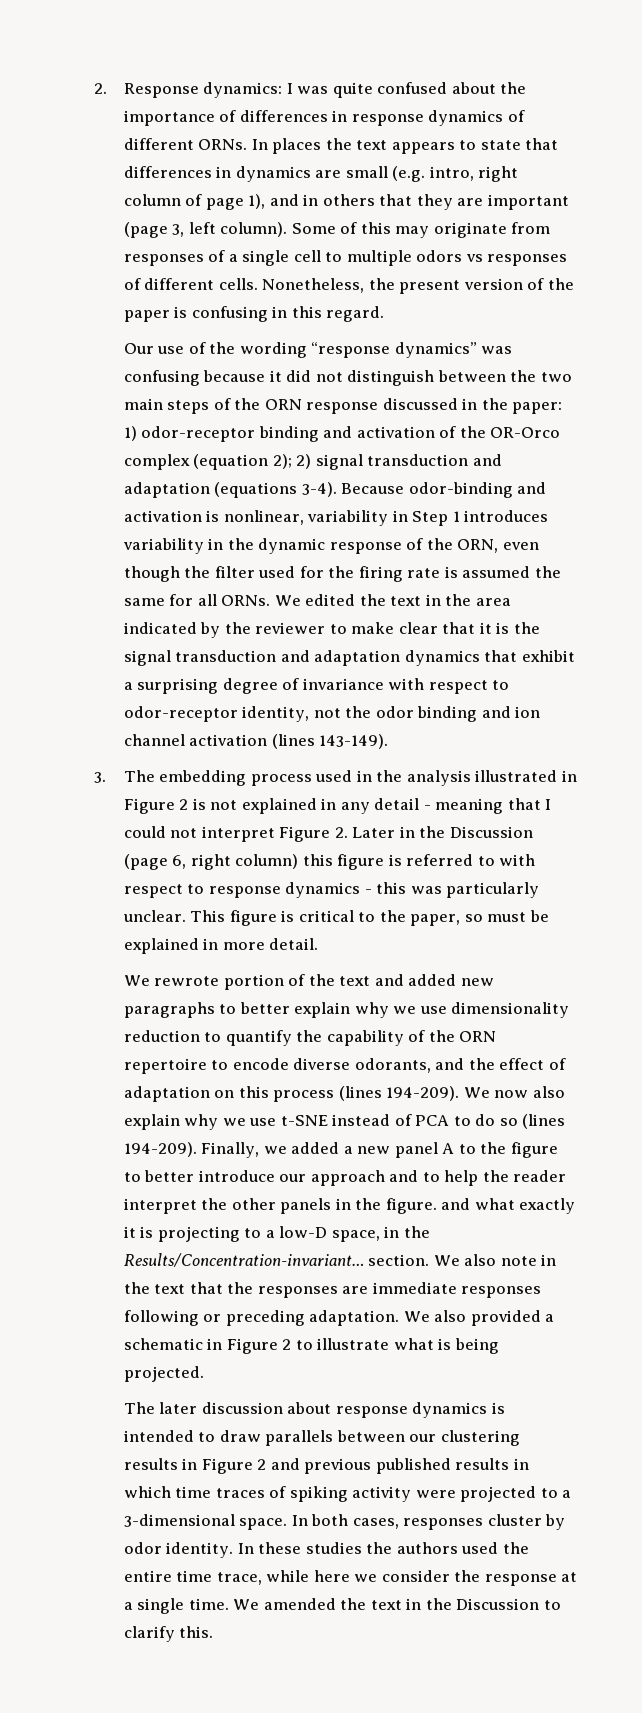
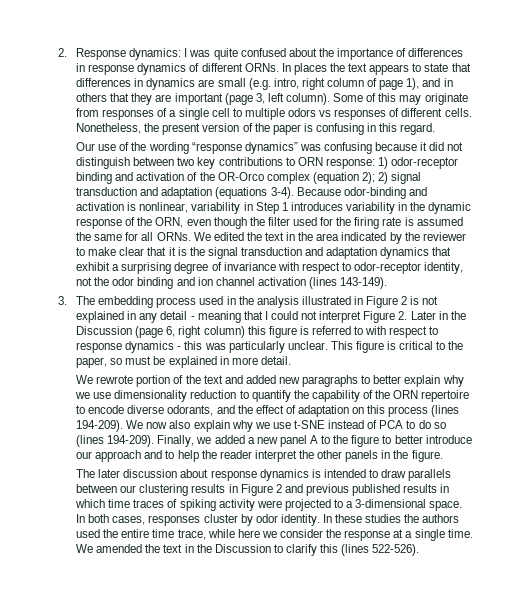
[510,370,572,382] [123,398,563,414] the two main steps of the ORN response discussed in the paper: -> [177,157,375,169] two key contributions to ORN response:
[441,1198,576,1214] [123,1226,430,1242] [123,1253,557,1267] [123,1282,542,1298] [123,1310,555,1326] [123,1338,499,1354] [123,1366,204,1382] and what exactly it is projecting to a low-D space, in the Results/Concentration-invariant… section. We also note in the text that the responses are immediate responses following or preceding adaptation. We also provided a schematic in Figure 2 to illustrate what is being projected. -> (443, 456) none
[179,1626,214,1638] this. -> [320,544,420,556] this (lines 522-526).

